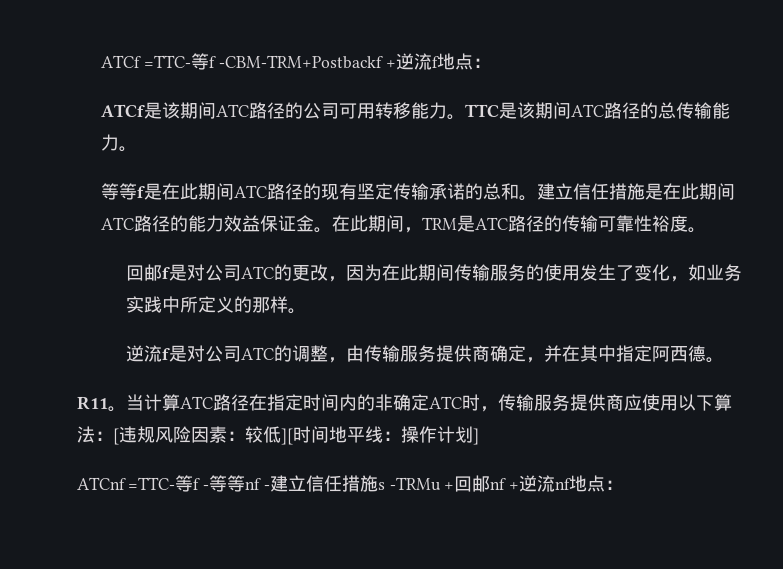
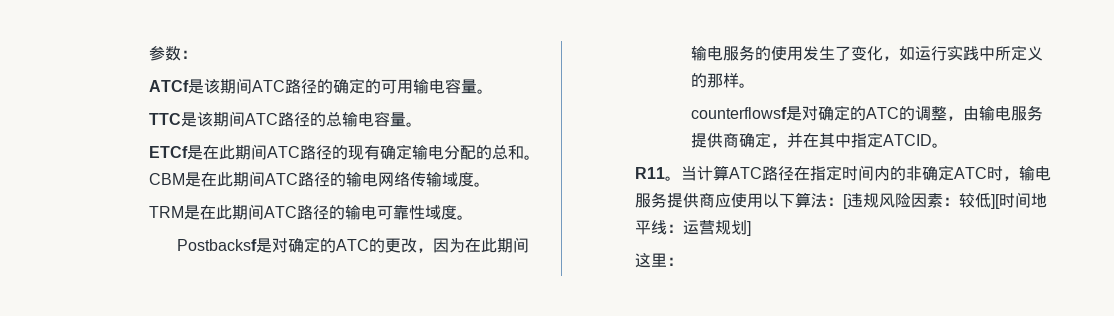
[101,53,473,70] ATCf =TTC-等f -CBM-TRM+Postbackf +逆流f地点 -> [148,46,181,61] 参数
[303,102,466,120] 公司可用转移能力。 -> [332,78,493,94] 确定的可用输电容量。 //
[676,102,731,119] [101,134,138,152] [101,183,146,200] 传输能力。 // 等等f -> [341,111,422,127] [148,146,188,158] 输电容量。 // ETCf
[357,183,736,201] [101,215,707,233] [126,264,242,281] 坚定传输承诺的总和。建立信任措施是在此期间ATC路径的能力效益保证金。在此期间，TRM是ATC路径的传输可靠性裕度。 // 回邮f是对公司 -> [379,144,540,160] [148,171,490,187] [148,204,473,220] [176,237,336,253] 确定输电分配的总和。CBM是在此期间ATC路径的输电网络传输域度。 // TRM是在此期间ATC路径的输电可靠性域度。 // Postbacksf是对确定的
[454,264,491,281] 传输 -> [690,46,723,61] 输电
[706,264,743,281] 业务 -> [914,46,947,61] 运行
[126,345,242,362] 逆流f是对公司 -> [690,105,866,121] counterflowsf是对确定的
[364,345,401,362] 传输 -> [978,106,1011,121] 输电
[652,345,707,362] 阿西德 -> [882,134,932,146] ATCID
[497,394,534,411] 传输 -> [1018,166,1051,181] 输电
[400,426,455,443] 操作计 -> [682,220,731,235] 运营规
[76,475,605,492] ATCnf =TTC-等f -等等nf -建立信任措施s -TRMu +回邮nf +逆流nf地点 -> [634,253,667,268] 这里

